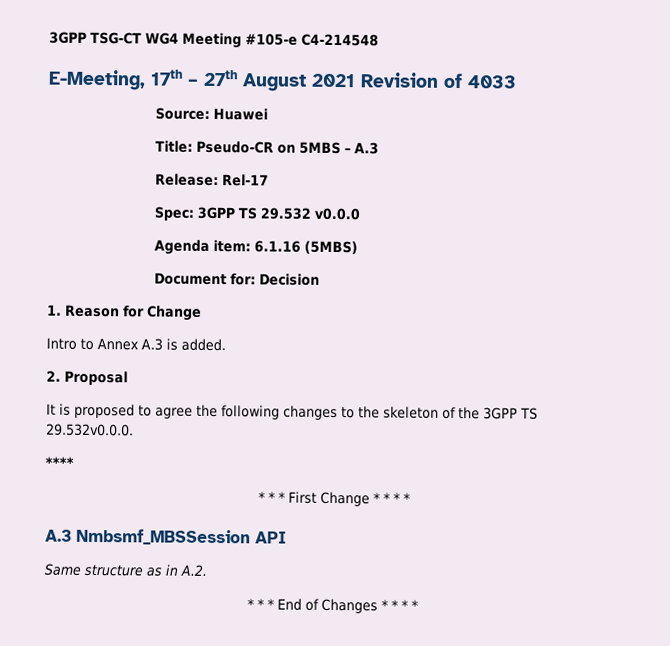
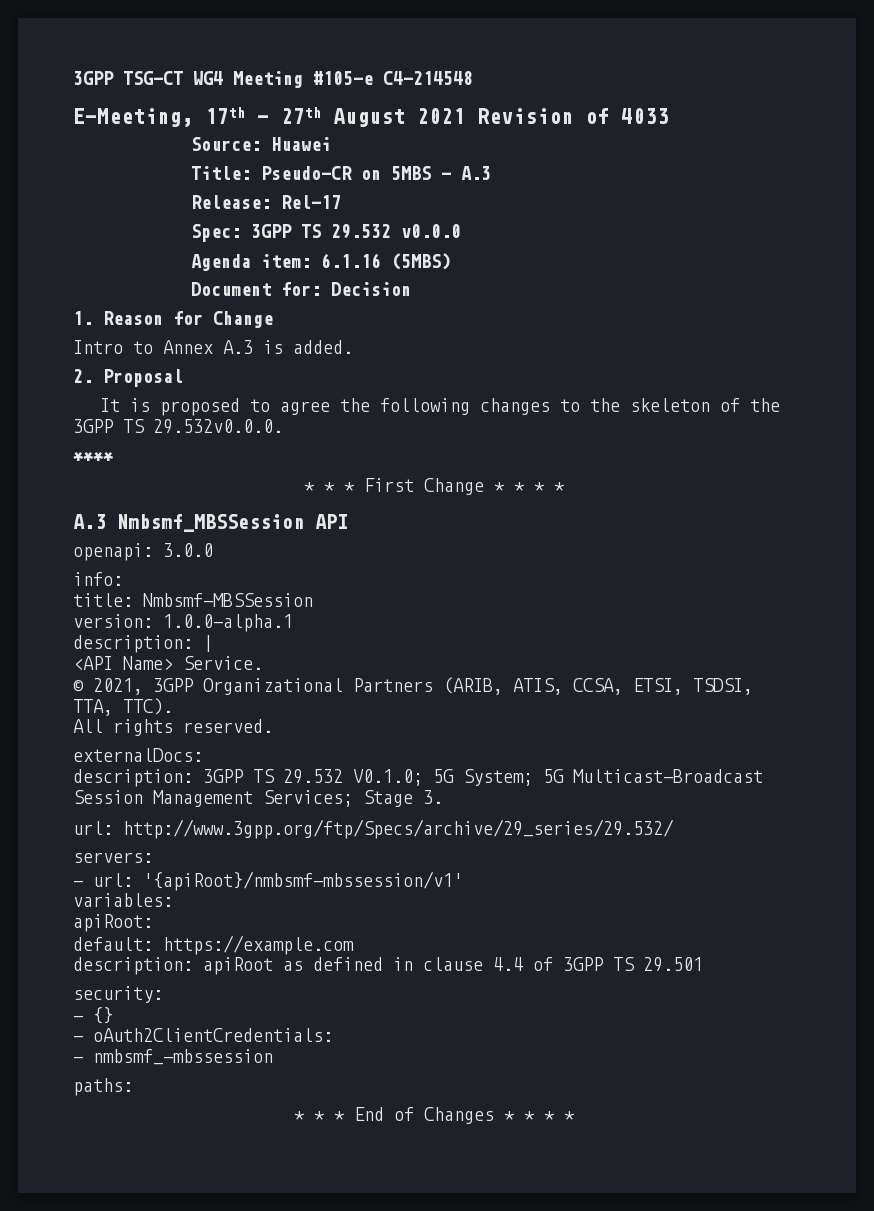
[44,563,207,577] Same structure as in A.2. -> [73,543,213,561] [73,572,123,586] [73,593,313,607] [73,614,293,632] [73,635,213,653] [73,656,263,670] [73,677,753,695] [73,698,173,716] [73,719,273,736] [73,748,203,762] [73,769,763,787] [73,790,443,807] [73,819,674,839] [73,852,153,863] [73,871,463,891] [73,893,173,907] [73,914,153,932] [73,935,354,955] [73,957,703,975] [73,986,163,1003] [73,1007,113,1024] [73,1028,333,1042] [73,1049,273,1065] [73,1078,133,1096] openapi: 3.0.0 // info: // title: Nmbsmf-MBSSession // version: 1.0.0-alpha.1 // description: | // <API Name> Service. // © 2021, 3GPP Organizational Partners (ARIB, ATIS, CCSA, ETSI, TSDSI, TTA, TTC). // All rights reserved. // externalDocs: // description: 3GPP TS 29.532 V0.1.0; 5G System; 5G Multicast-Broadcast Session Management Services; Stage 3. // url: http://www.3gpp.org/ftp/Specs/archive/29_series/29.532/ // servers: // - url: '{apiRoot}/nmbsmf-mbssession/v1' // variables: // apiRoot: // default: https://example.com // description: apiRoot as defined in clause 4.4 of 3GPP TS 29.501 // security: // - {} // - oAuth2ClientCredentials: // - nmbsmf_-mbssession // paths:

